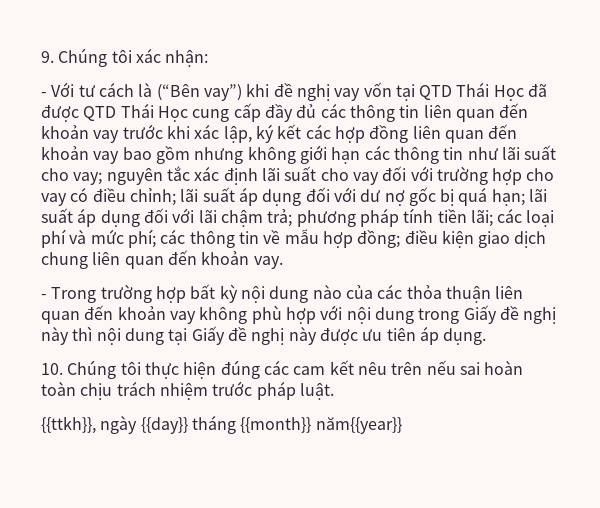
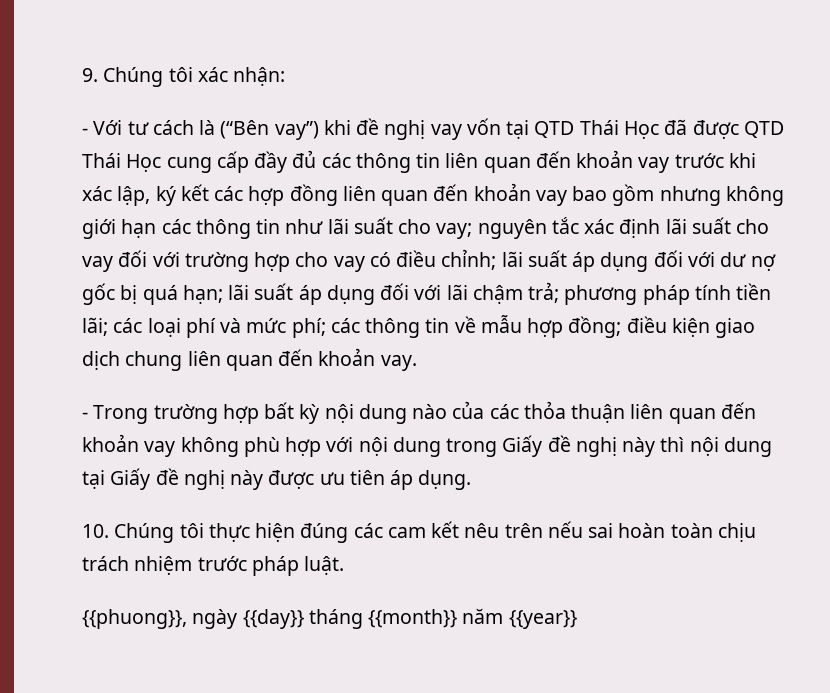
[41,416,96,434] {{ttkh}}, -> [82,609,187,629] {{phuong}},
[315,417,402,434] năm{{year}} -> [462,608,577,629] năm {{year}}

